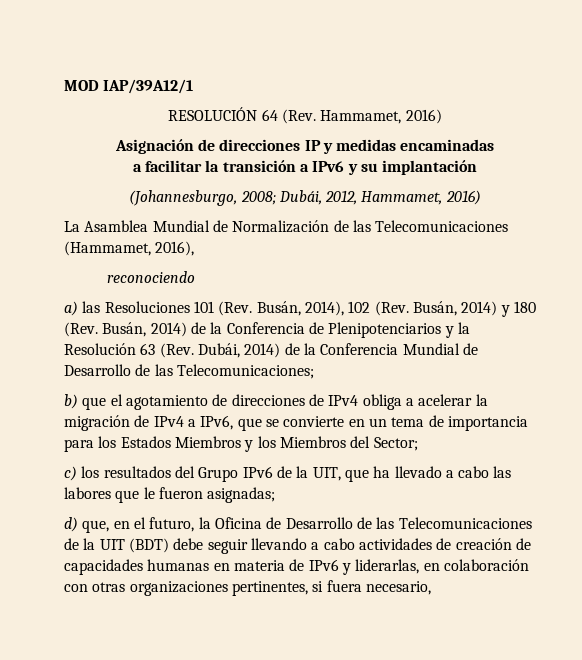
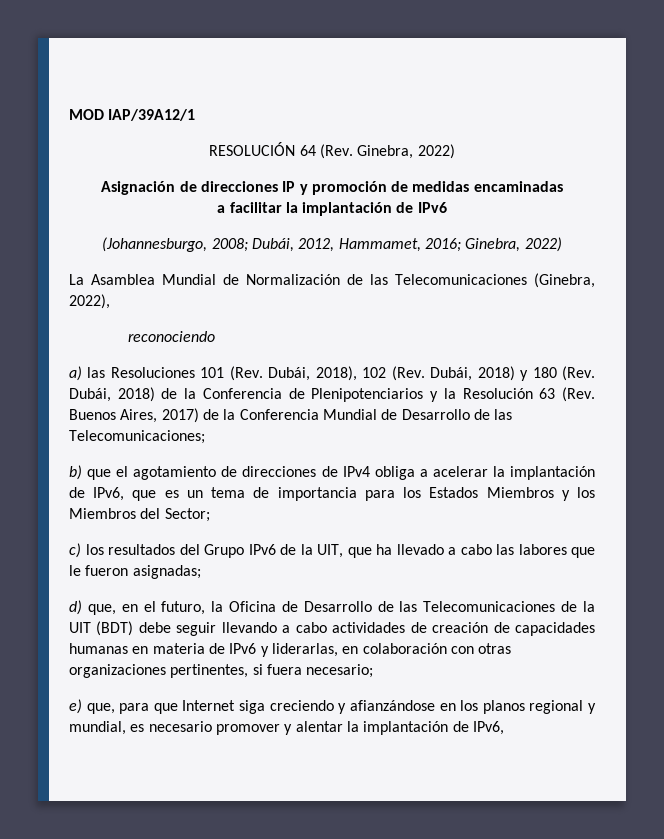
[320,109,442,124] Hammamet, 2016) -> [357,144,455,159] Ginebra, 2022)
(333, 148) none -> [311,181,409,195] promoción de
[222,160,478,175] transición a IPv6 y su implantación -> [302,202,447,216] implantación de IPv6
[445,190,481,205] 2016) -> [424,237,562,252] 2016; Ginebra, 2022)
[64,241,195,256] (Hammamet, 2016), -> [534,273,595,288] [69,294,110,309] (Ginebra, 2022),
[256,301,498,316] Busán, 2014), 102 (Rev. Busán, 2014) -> [268,366,515,381] Dubái, 2018), 102 (Rev. Dubái, 2018)
[102,322,187,337] Busán, 2014) -> [69,387,155,402] Dubái, 2018)
[197,343,281,358] Dubái, 2014) -> [69,408,199,423] Buenos Aires, 2017)
[64,415,365,431] migración de IPv4 a IPv6, que se convierte en -> [509,466,595,480] [69,487,179,501] implantación de IPv6, que es
[365,581,431,595] necesario, -> [306,664,374,678] [69,699,597,714] [69,721,504,735] necesario; // e) que, para que Internet siga creciendo y afianzándose en los planos regional y mundial, es necesario promover y alentar la implantación de IPv6,

